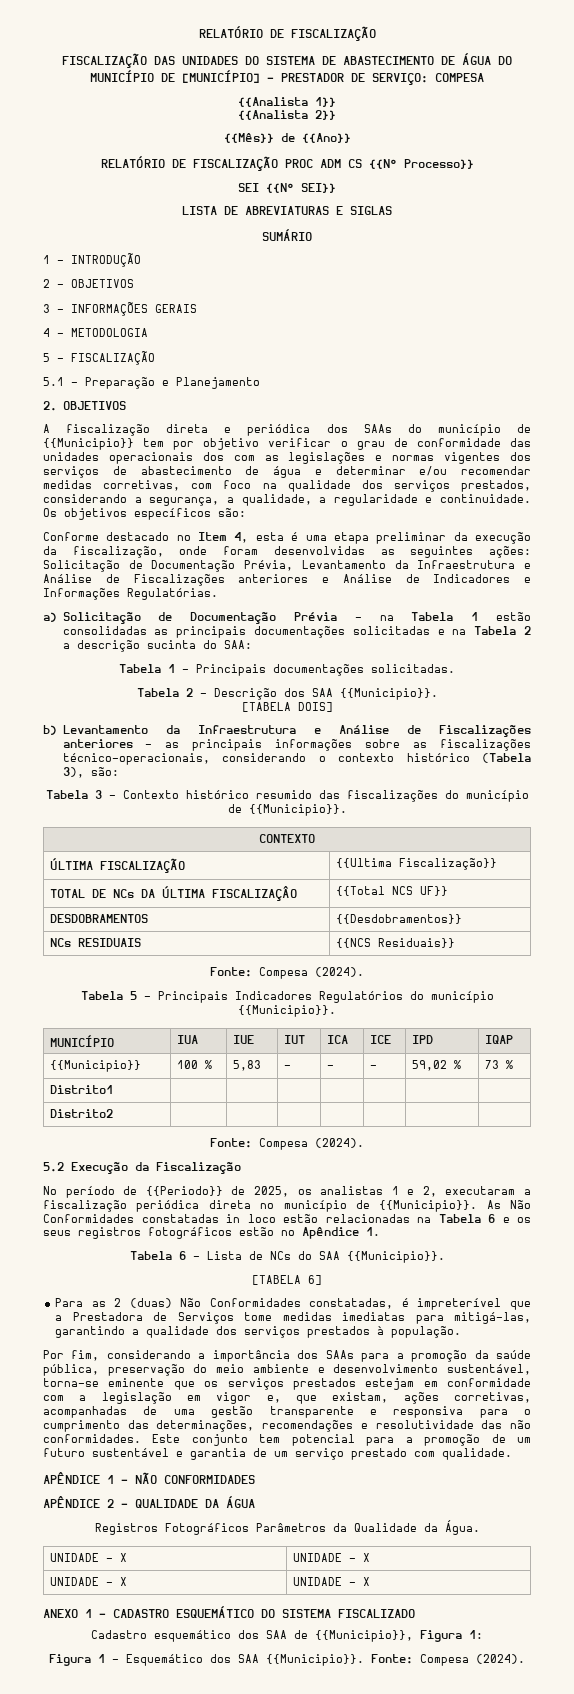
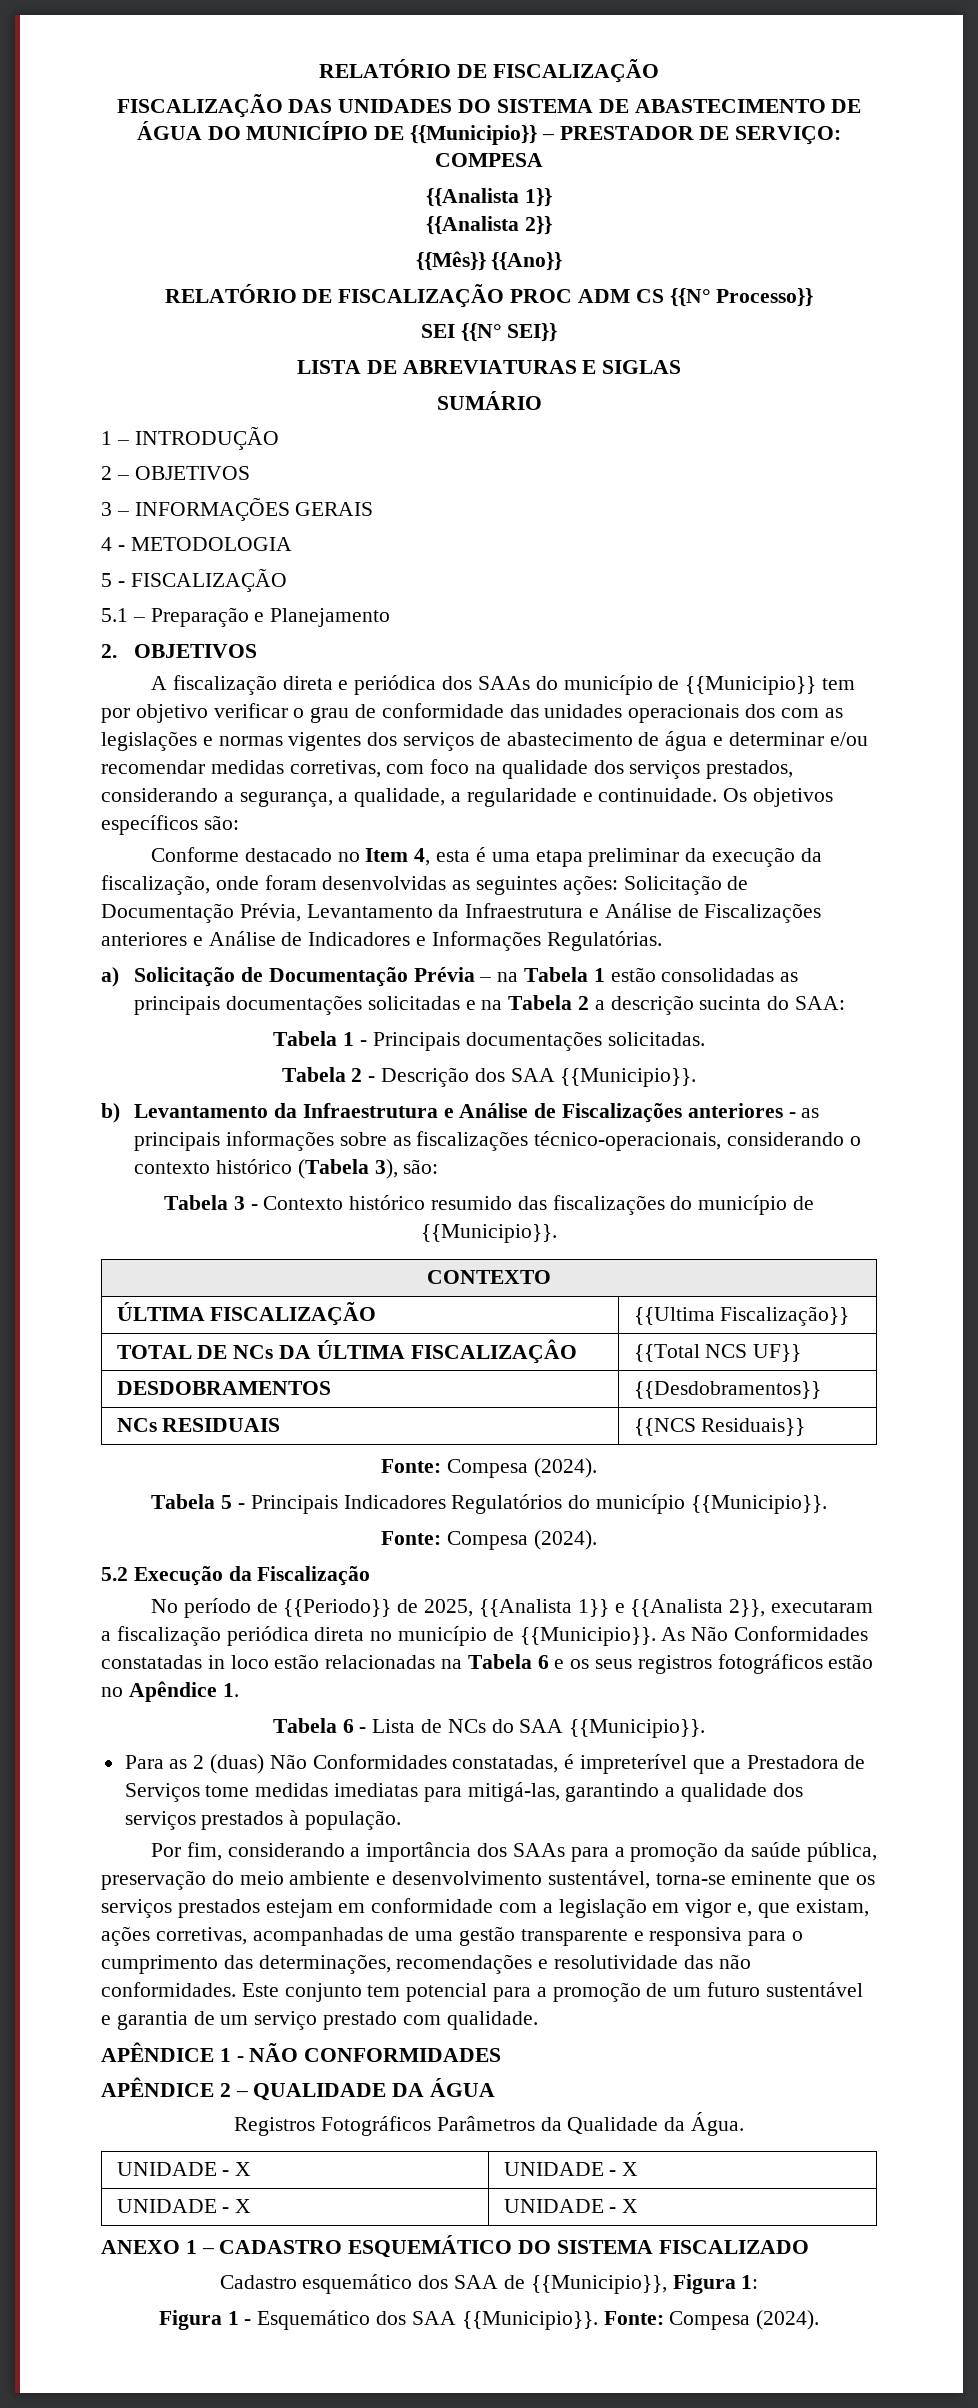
[182,70,260,83] [MUNICÍPIO] -> [410,125,537,145] {{Municipio}}
[280,133,295,142] de -> (486, 261) none
[241,702,333,712] // [TABELA DOIS] -> (697, 1077) none
[49,1035,114,1047] [176,1035,198,1044] [232,1035,254,1044] [283,1035,305,1044] [326,1035,348,1044] [369,1035,391,1044] [411,1035,433,1044] [484,1035,513,1044] [49,1060,141,1072] [176,1060,212,1069] [232,1060,261,1071] [283,1065,291,1069] [326,1065,334,1069] [369,1065,377,1069] [411,1060,461,1071] [484,1060,513,1069] [49,1085,113,1094] [49,1109,113,1118] // MUNICÍPIO | IUA | IUE | IUT | ICA | ICE | IPD | IQAP // {{Municipio}} | 100 % | 5,83 | - | - | - | 59,02 % | 73 % // Distrito1 | | | | | | | // Distrito2 | | | | | | | -> (827, 1504) none
[297,1186,437,1197] os analistas 1 e 2, -> [478,1599,766,1617] {{Analista 1}} e {{Analista 2}},
[252,1275,322,1285] // [TABELA 6] -> (706, 1728) none

